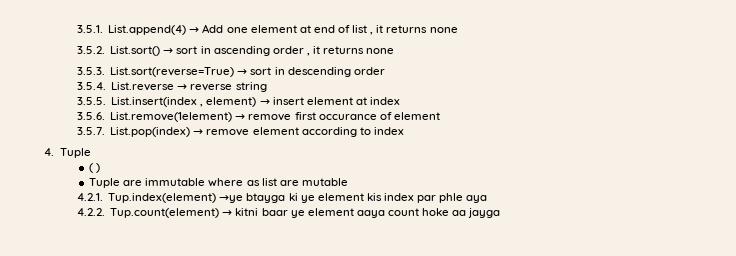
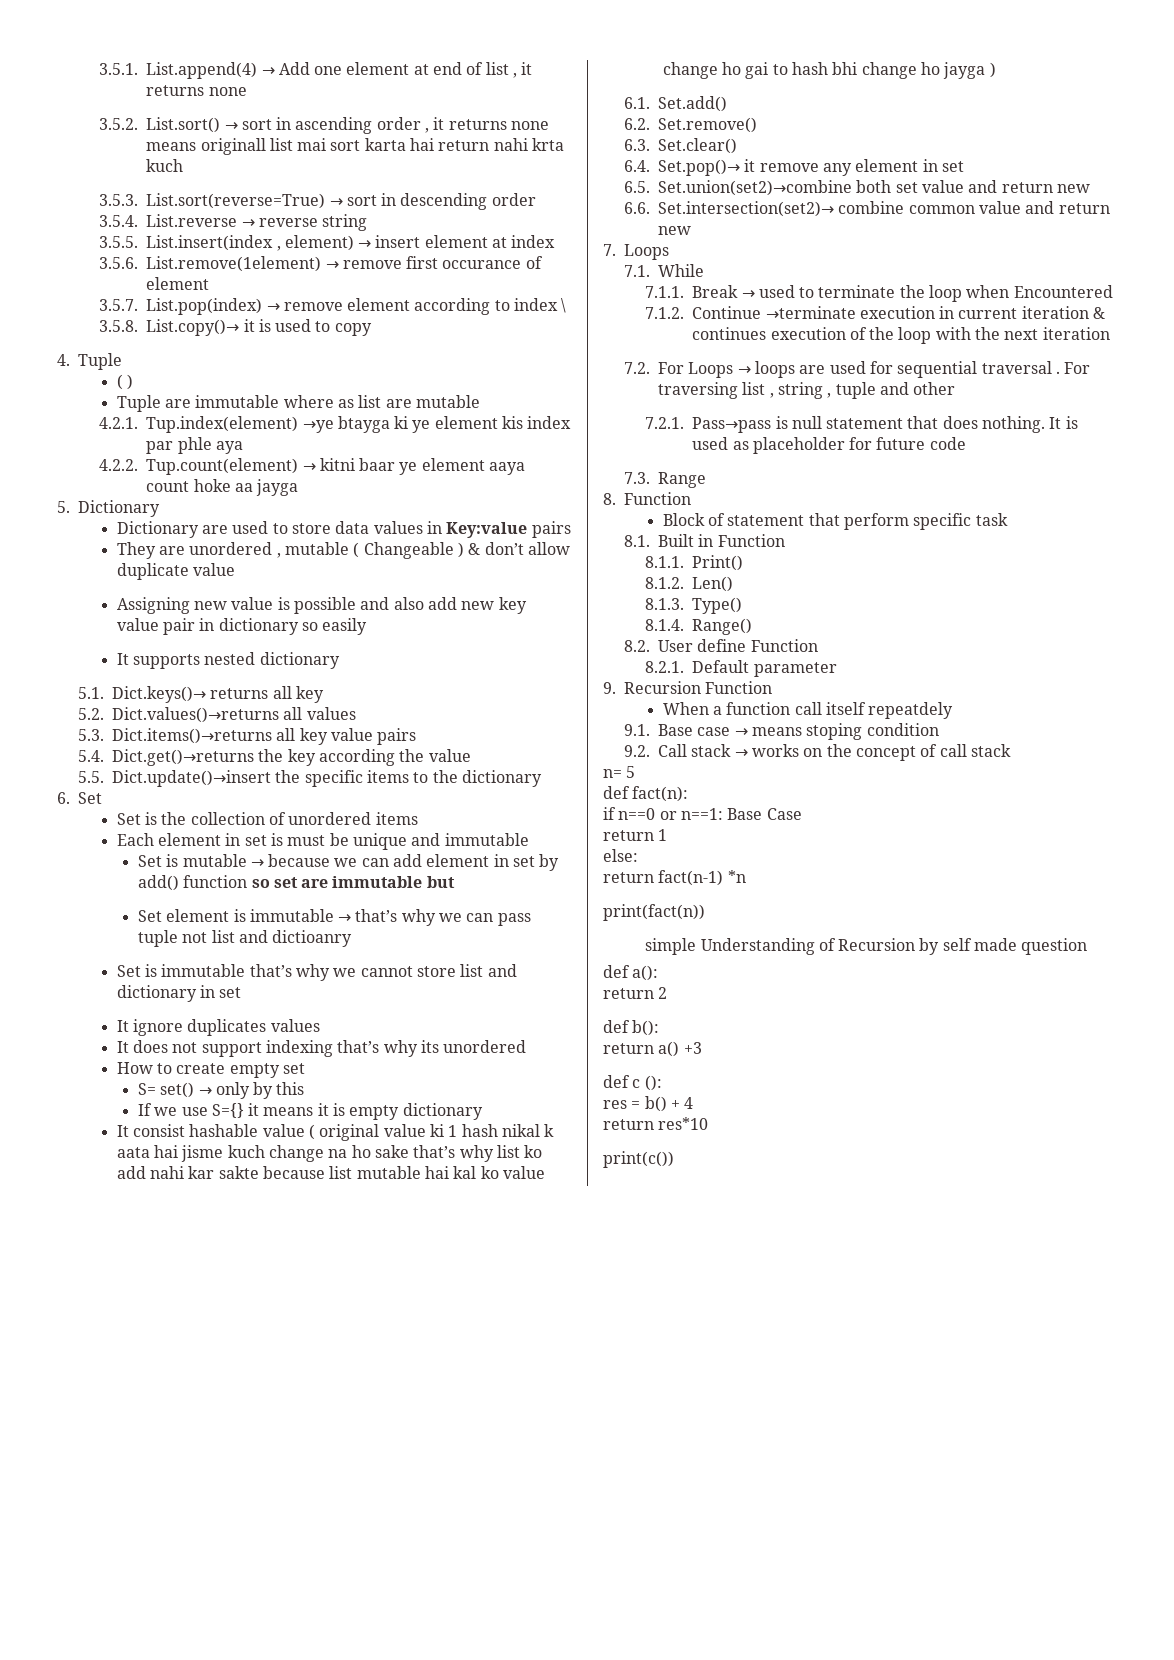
(395, 51) none -> [146,138,565,155] [146,159,184,172] means originall list mai sort karta hai return nahi krta kuch
(404, 131) none -> [561,298,567,313] [99,319,372,336] \ // 3.5.8. List.copy()→ it is used to copy
(501, 213) none -> [57,500,161,517] [116,521,571,538] [116,542,570,559] [116,563,236,580] [116,597,527,614] [116,618,368,635] [116,652,340,669] [78,686,325,703] [78,707,356,723] [78,728,417,745] [78,749,471,766] [78,770,543,787] [57,792,103,804] [116,812,418,825] [116,833,529,850] [137,854,560,871] [137,875,455,891] [137,909,531,926] [137,930,353,947] [116,964,517,981] [116,985,242,1002] [116,1019,320,1036] [116,1040,527,1057] [116,1062,306,1078] [137,1082,305,1099] [137,1103,483,1120] [116,1124,555,1141] [116,1145,543,1162] [116,1166,545,1179] [662,62,996,79] [624,96,728,112] [624,117,758,133] [624,138,738,154] [624,159,965,176] [624,180,1091,196] [624,201,1110,217] [658,226,692,235] [603,244,670,260] [624,264,705,277] [645,285,1113,302] [645,306,1106,319] [692,327,1110,344] [624,361,1091,378] [658,382,956,399] [645,416,1078,433] [692,437,966,454] [624,472,707,488] [603,492,692,505] [662,513,1008,530] [624,534,785,547] [645,555,744,571] [645,576,734,592] [645,597,743,614] [645,618,753,635] [624,639,818,652] [645,660,837,677] [603,681,773,694] [662,702,954,719] [624,723,939,740] [624,744,1011,761] [603,766,636,778] [603,786,689,802] [603,807,802,820] [603,829,668,841] [603,849,638,862] [603,870,746,886] [603,904,705,921] [645,938,1088,955] [603,965,659,981] [603,987,668,999] [603,1020,660,1036] [603,1041,702,1057] [603,1075,662,1091] [603,1096,694,1112] [603,1117,709,1130] [603,1151,674,1168] // 5. Dictionary // Dictionary are used to store data values in Key:value pairs // They are unordered , mutable ( Changeable ) & don’t allow duplicate value // Assigning new value is possible and also add new key value pair in dictionary so easily // It supports nested dictionary // 5.1. Dict.keys()→ returns all key // 5.2. Dict.values()→returns all values // 5.3. Dict.items()→returns all key value pairs // 5.4. Dict.get()→returns the key according the value // 5.5. Dict.update()→insert the specific items to the dictionary // 6. Set // Set is the collection of unordered items // Each element in set is must be unique and immutable // Set is mutable → because we can add element in set by add() function so set are immutable but // Set element is immutable → that’s why we can pass tuple not list and dictioanry // Set is immutable that’s why we cannot store list and dictionary in set // It ignore duplicates values // It does not support indexing that’s why its unordered // How to create empty set // S= set() → only by this // If we use S={} it means it is empty dictionary // It consist hashable value ( original value ki 1 hash nikal k aata hai jisme kuch change na ho sake that’s why list ko add nahi kar sakte because list mutable hai kal ko value change ho gai to hash bhi change ho jayga ) // 6.1. Set.add() // 6.2. Set.remove() // 6.3. Set.clear() // 6.4. Set.pop()→ it remove any element in set // 6.5. Set.union(set2)→combine both set value and return new // 6.6. Set.intersection(set2)→ combine common value and return new // 7. Loops // 7.1. While // 7.1.1. Break → used to terminate the loop when Encountered // 7.1.2. Continue →terminate execution in current iteration & continues execution of the loop with the next iteration // 7.2. For Loops → loops are used for sequential traversal . For traversing list , string , tuple and other // 7.2.1. Pass→pass is null statement that does nothing. It is used as placeholder for future code // 7.3. Range // 8. Function // Block of statement that perform specific task // 8.1. Built in Function // 8.1.1. Print() // 8.1.2. Len() // 8.1.3. Type() // 8.1.4. Range() // 8.2. User define Function // 8.2.1. Default parameter // 9. Recursion Function // When a function call itself repeatdely // 9.1. Base case → means stoping condition // 9.2. Call stack → works on the concept of call stack // n= 5 // def fact(n): // if n==0 or n==1: Base Case // return 1 // else: // return fact(n-1) *n // print(fact(n)) // simple Understanding of Recursion by self made question // def a(): // return 2 // def b(): // return a() +3 // def c (): // res = b() + 4 // return res*10 // print(c())

